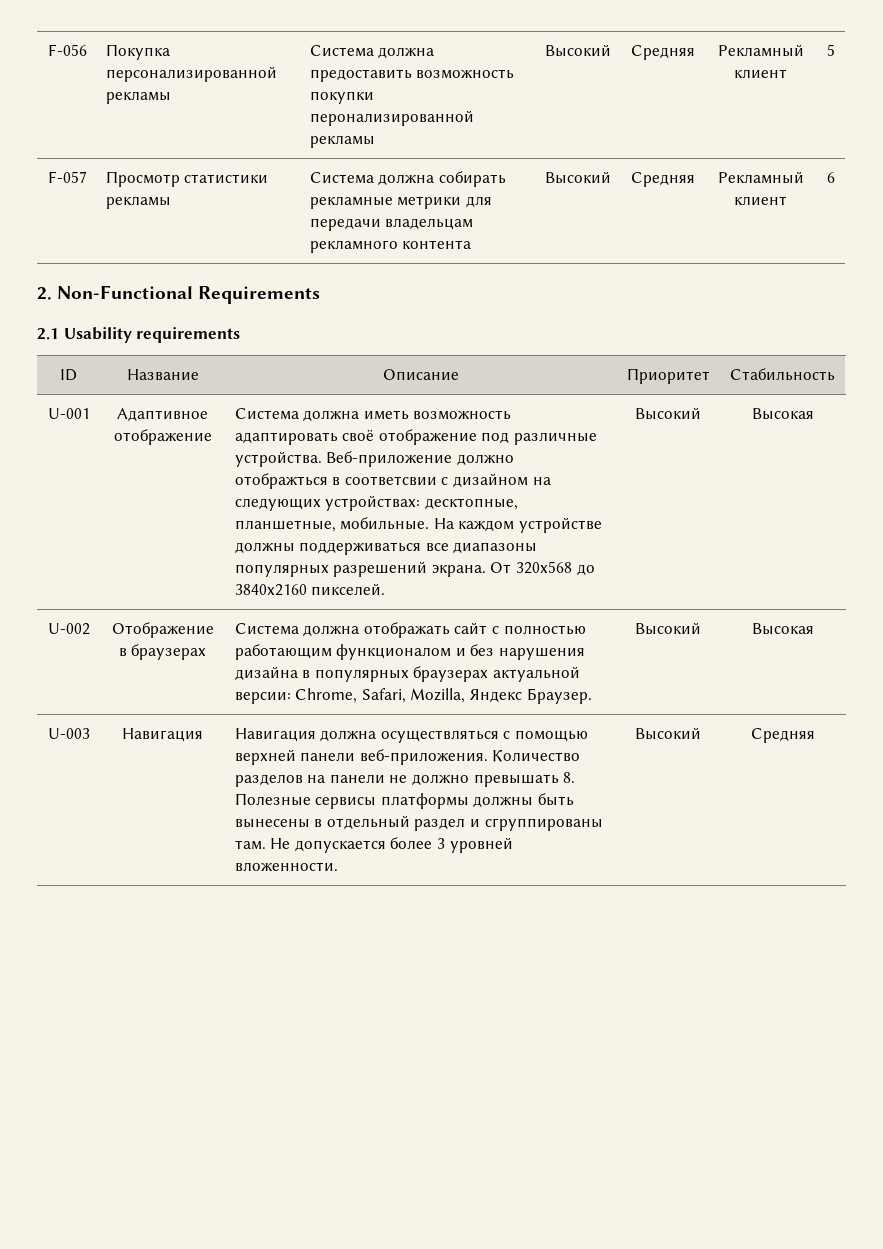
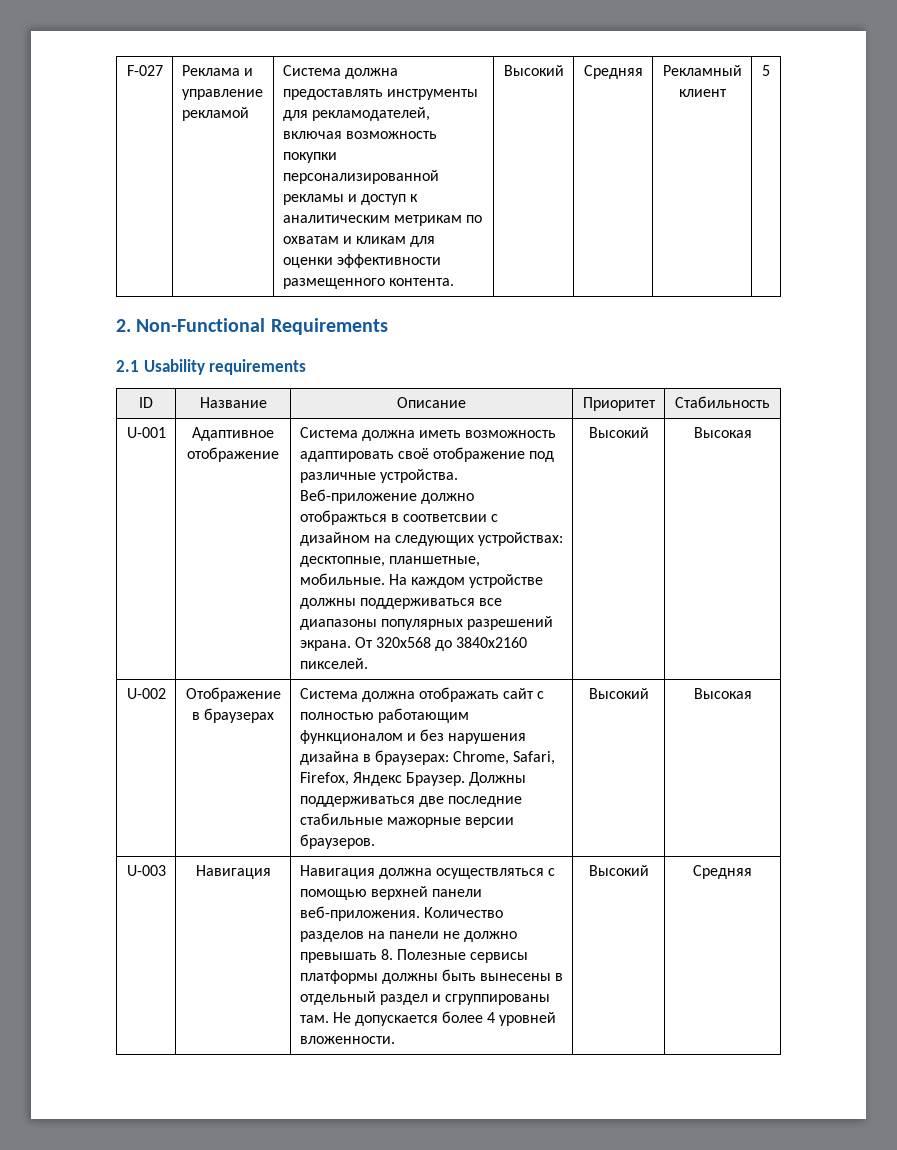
[47,44,87,56] [105,44,170,60] [105,66,277,82] [105,91,171,104] [309,45,435,59] [309,69,412,82] F-056 | Покупка персонализированной рекламы | Система должна предоставить -> [126,65,163,76] [181,65,253,76] [181,89,263,100] [181,107,249,121] [282,65,398,79] [282,89,478,100] [282,107,430,121] [282,131,342,139] F-027 | Реклама и управление рекламой | Система должна предоставлять инструменты для рекламодателей, включая
[309,110,474,126] [309,135,375,148] перонализированной рекламы -> [282,170,439,184] [282,194,419,205] [282,215,482,226] [282,236,436,247] [282,254,441,268] [282,278,454,289] персонализированной рекламы и доступ к аналитическим метрикам по охватам и кликам для оценки эффективности размещенного контента.
[47,171,87,183] [105,171,269,187] [105,196,171,209] [309,171,506,187] [309,196,492,209] [309,218,474,231] [309,240,472,253] [544,171,611,184] [630,172,695,187] [717,171,804,184] [734,196,787,205] [826,172,835,183] // F-057 | Просмотр статистики рекламы | Система должна собирать рекламные метрики для передачи владельцам рекламного контента | Высокий | Средняя | Рекламный клиент | 6 -> (770, 70) none
[314,666,581,682] [234,691,291,704] популярных браузерах актуальной версии: -> [374,750,449,765] браузерах:
[410,688,466,703] Mozilla, -> [299,772,349,786] Firefox,
(592, 696) none -> [469,772,527,786] [299,796,522,807] [299,813,514,828] [299,834,375,849] Должны поддерживаться две последние стабильные мажорные версии браузеров.
[437,838,446,849] 3 -> [487,1012,496,1023] 4

